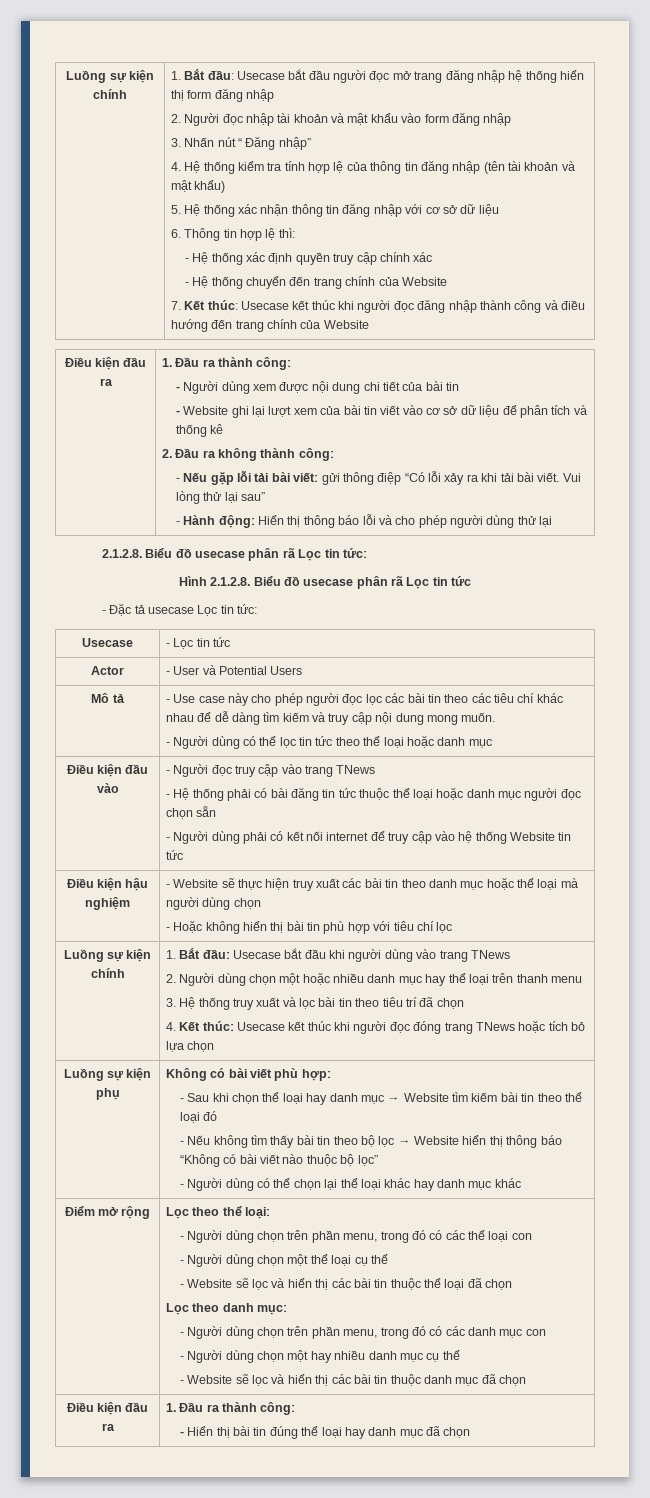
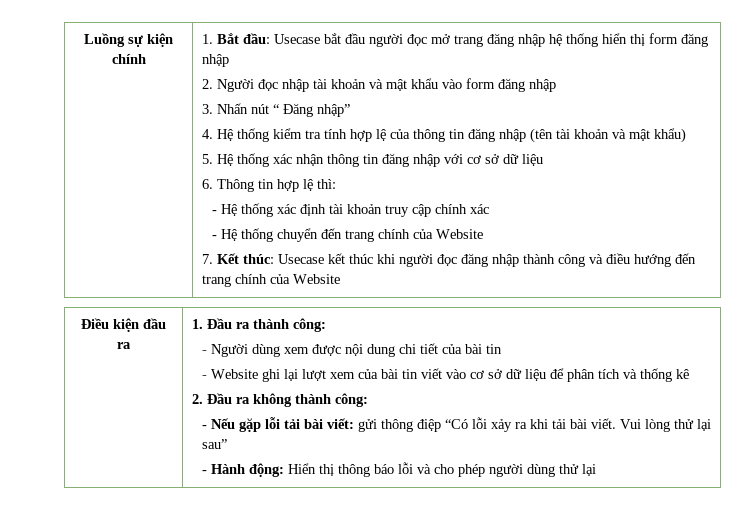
[295,252,330,265] quyền -> [328,204,382,214] tài khoản
[101,547,367,561] [178,575,472,589] [101,603,258,616] [82,638,133,647] [165,637,230,649] [91,666,124,675] [165,665,303,675] [91,693,125,703] [165,693,563,706] [165,711,496,725] [165,735,492,749] [66,764,149,777] [96,783,119,793] [165,764,376,777] [165,787,581,801] [165,806,217,819] [165,831,572,844] [165,850,183,860] [66,878,149,891] [85,897,130,910] [165,877,578,891] [165,897,261,910] [165,920,453,934] [63,949,152,962] [90,968,125,978] [165,948,510,962] [165,972,583,986] [165,997,464,1010] [165,1020,586,1034] [165,1041,215,1052] [63,1068,152,1081] [95,1088,120,1100] [165,1068,331,1081] [179,1092,582,1105] [179,1111,218,1123] [179,1135,562,1148] [179,1154,378,1167] [179,1178,521,1191] [64,1205,151,1219] [165,1205,270,1219] [179,1230,532,1243] [179,1254,388,1267] [179,1278,513,1290] [165,1303,287,1315] [179,1326,546,1339] [179,1350,460,1363] [179,1374,527,1386] [66,1402,149,1415] [101,1423,115,1431] [165,1402,296,1415] [179,1426,471,1439] // 2.1.2.8. Biểu đồ usecase phân rã Lọc tin tức: // Hình 2.1.2.8. Biểu đồ usecase phân rã Lọc tin tức // - Đặc tả usecase Lọc tin tức: // Usecase | - Lọc tin tức // Actor | - User và Potential Users // Mô tả | - Use case này cho phép người đọc lọc các bài tin theo các tiêu chí khác nhau để dễ dàng tìm kiếm và truy cập nội dung mong muốn. // - Người dùng có thể lọc tin tức theo thể loại hoặc danh mục // Điều kiện đầu vào | - Người đọc truy cập vào trang TNews // - Hệ thống phải có bài đăng tin tức thuộc thể loại hoặc danh mục người đọc chọn sẵn // - Người dùng phải có kết nối internet để truy cập vào hệ thống Website tin tức // Điều kiện hậu nghiệm | - Website sẽ thực hiện truy xuất các bài tin theo danh mục hoặc thể loại mà người dùng chọn // - Hoặc không hiển thị bài tin phù hợp với tiêu chí lọc // Luồng sự kiện chính | 1. Bắt đầu: Usecase bắt đầu khi người dùng vào trang TNews // 2. Người dùng chọn một hoặc nhiều danh mục hay thể loại trên thanh menu // 3. Hệ thống truy xuất và lọc bài tin theo tiêu trí đã chọn // 4. Kết thúc: Usecase kết thúc khi người đọc đóng trang TNews hoặc tích bỏ lựa chọn // Luồng sự kiện phụ | Không có bài viết phù hợp: // - Sau khi chọn thể loại hay danh mục → Website tìm kiếm bài tin theo thể loại đó // - Nếu không tìm thấy bài tin theo bộ lọc → Website hiển thị thông báo “Không có bài viết nào thuộc bộ lọc” // - Người dùng có thể chọn lại thể loại khác hay danh mục khác // Điểm mở rộng | Lọc theo thể loại: // - Người dùng chọn trên phần menu, trong đó có các thể loại con // - Người dùng chọn một thể loại cụ thể // - Website sẽ lọc và hiển thị các bài tin thuộc thể loại đã chọn // Lọc theo danh mục: // - Người dùng chọn trên phần menu, trong đó có các danh mục con // - Người dùng chọn một hay nhiều danh mục cụ thể // - Website sẽ lọc và hiển thị các bài tin thuộc danh mục đã chọn // Điều kiện đầu ra | 1. Đầu ra thành công: // - Hiển thị bài tin đúng thể loại hay danh mục đã chọn -> (596, 470) none

